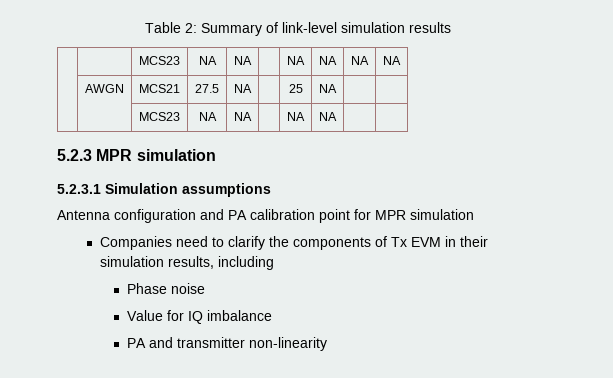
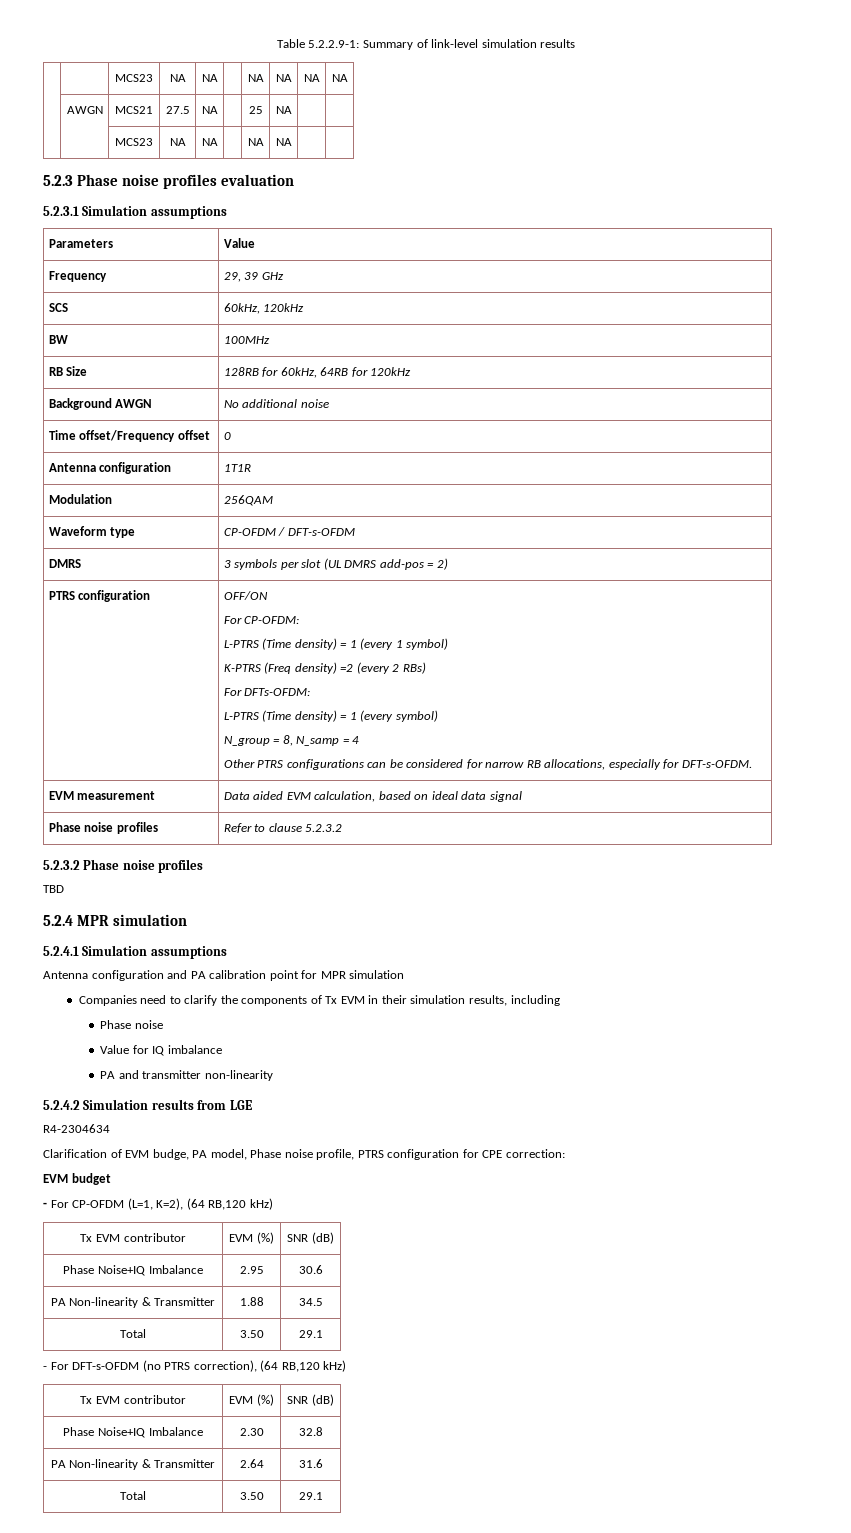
[184,23,197,33] 2: -> [308,40,360,48] 5.2.2.9-1:
[96,149,216,161] [57,184,101,194] MPR simulation // 5.2.3.1 -> [76,174,294,189] [43,205,227,219] [48,239,113,248] [223,238,255,248] [48,271,107,282] [223,272,284,282] [48,303,68,312] [223,303,305,314] [48,335,68,344] [223,336,270,344] [48,366,88,376] [223,367,412,378] [48,398,153,410] [223,399,329,408] [48,430,210,442] [223,432,231,440] [48,462,172,474] [223,464,251,472] [48,494,112,504] [223,495,273,506] [48,526,136,538] [223,527,355,536] [48,559,81,568] [223,558,448,570] [48,590,151,602] [223,591,268,600] [223,616,300,624] [223,638,449,650] [223,662,426,674] [223,688,311,696] [223,710,438,722] [223,735,360,746] [223,759,752,770] [48,791,156,800] [223,791,522,802] [48,822,158,834] [223,823,343,833] [43,859,204,873] [43,885,64,893] [43,914,187,926] [43,946,79,956] Phase noise profiles evaluation // 5.2.3.1 Simulation assumptions // Parameters | Value // Frequency | 29, 39 GHz // SCS | 60kHz, 120kHz // BW | 100MHz // RB Size | 128RB for 60kHz, 64RB for 120kHz // Background AWGN | No additional noise // Time offset/Frequency offset | 0 // Antenna configuration | 1T1R // Modulation | 256QAM // Waveform type | CP-OFDM / DFT-s-OFDM // DMRS | 3 symbols per slot (UL DMRS add-pos = 2) // PTRS configuration | OFF/ON // For CP-OFDM: // L-PTRS (Time density) = 1 (every 1 symbol) // K-PTRS (Freq density) =2 (every 2 RBs) // For DFTs-OFDM: // L-PTRS (Time density) = 1 (every symbol) // N_group = 8, N_samp = 4 // Other PTRS configurations can be considered for narrow RB allocations, especially for DFT-s-OFDM. // EVM measurement | Data aided EVM calculation, based on ideal data signal // Phase noise profiles | Refer to clause 5.2.3.2 // 5.2.3.2 Phase noise profiles // TBD // 5.2.4 MPR simulation // 5.2.4.1
(327, 344) none -> [43,1099,252,1110] [43,1124,110,1133] [43,1149,565,1160] [43,1173,111,1185] [43,1198,273,1210] [80,1233,186,1242] [229,1232,274,1244] [287,1232,334,1244] [63,1265,203,1276] [239,1266,264,1274] [298,1265,323,1274] [50,1297,216,1308] [239,1297,264,1306] [298,1298,323,1306] [120,1329,146,1338] [239,1330,264,1338] [298,1330,323,1338] [43,1360,347,1372] [80,1395,186,1404] [229,1394,274,1406] [287,1394,334,1406] [63,1427,203,1438] [239,1428,264,1436] [298,1427,323,1436] [50,1459,216,1470] [239,1459,264,1468] [298,1459,323,1468] [120,1491,146,1500] [239,1492,264,1500] [298,1492,323,1500] // 5.2.4.2 Simulation results from LGE // R4-2304634 // Clarification of EVM budge, PA model, Phase noise profile, PTRS configuration for CPE correction: // EVM budget // - For CP-OFDM (L=1, K=2), (64 RB,120 kHz) // Tx EVM contributor | EVM (%) | SNR (dB) // Phase Noise+IQ Imbalance | 2.95 | 30.6 // PA Non-linearity & Transmitter | 1.88 | 34.5 // Total | 3.50 | 29.1 // - For DFT-s-OFDM (no PTRS correction), (64 RB,120 kHz) // Tx EVM contributor | EVM (%) | SNR (dB) // Phase Noise+IQ Imbalance | 2.30 | 32.8 // PA Non-linearity & Transmitter | 2.64 | 31.6 // Total | 3.50 | 29.1

